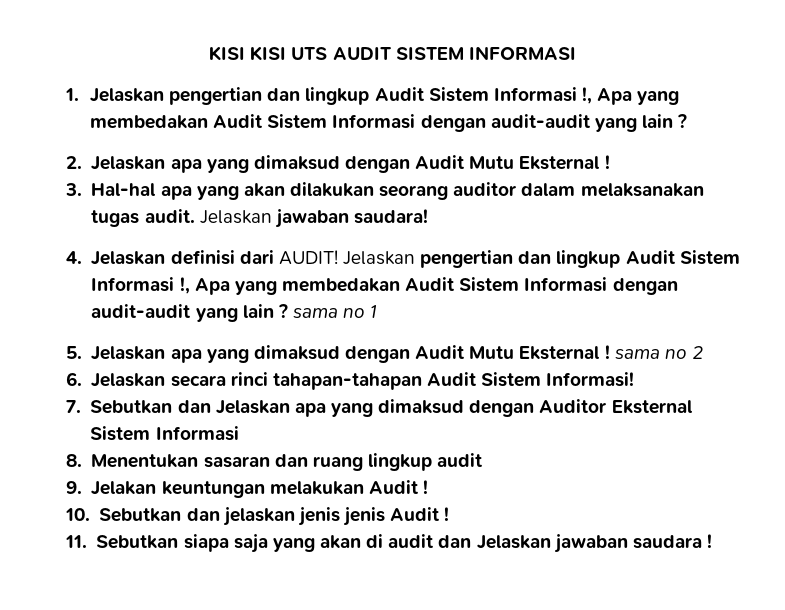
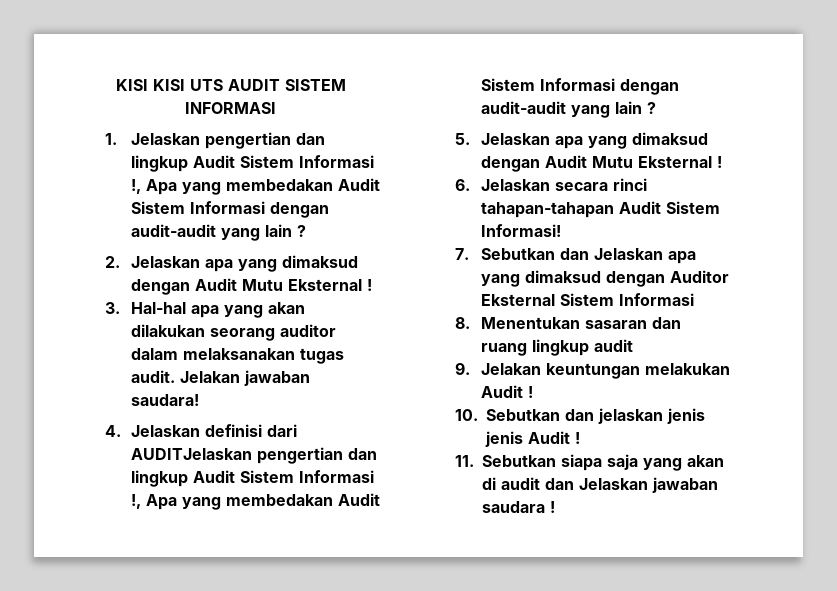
[199,210,272,224] Jelaskan -> [180,371,241,383] Jelakan
[278,250,416,265] AUDIT! Jelaskan -> [131,448,253,460] AUDITJelaskan
[293,305,378,318] sama no 1 -> (657, 108) none
[614,346,703,359] sama no 2 -> (723, 162) none

